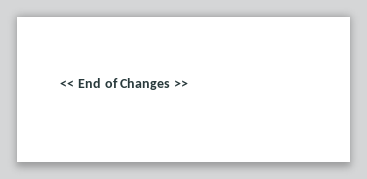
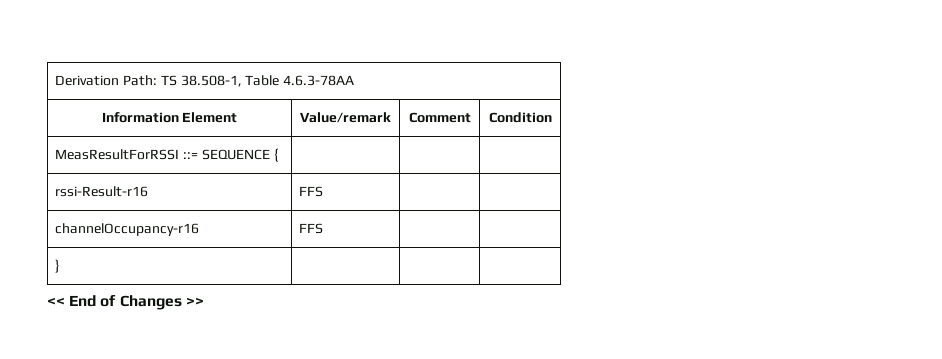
(60, 84) none -> [55,75,355,87] [101,112,238,123] [300,112,391,123] [408,112,471,123] [488,112,552,123] [55,148,279,162] [55,186,149,197] [299,186,324,197] [55,223,200,236] [299,223,324,234] [55,259,61,273] Derivation Path: TS 38.508-1, Table 4.6.3-78AA // Information Element | Value/remark | Comment | Condition // MeasResultForRSSI ::= SEQUENCE { | | | // rssi-Result-r16 | FFS | | // channelOccupancy-r16 | FFS | | // } | | | //

